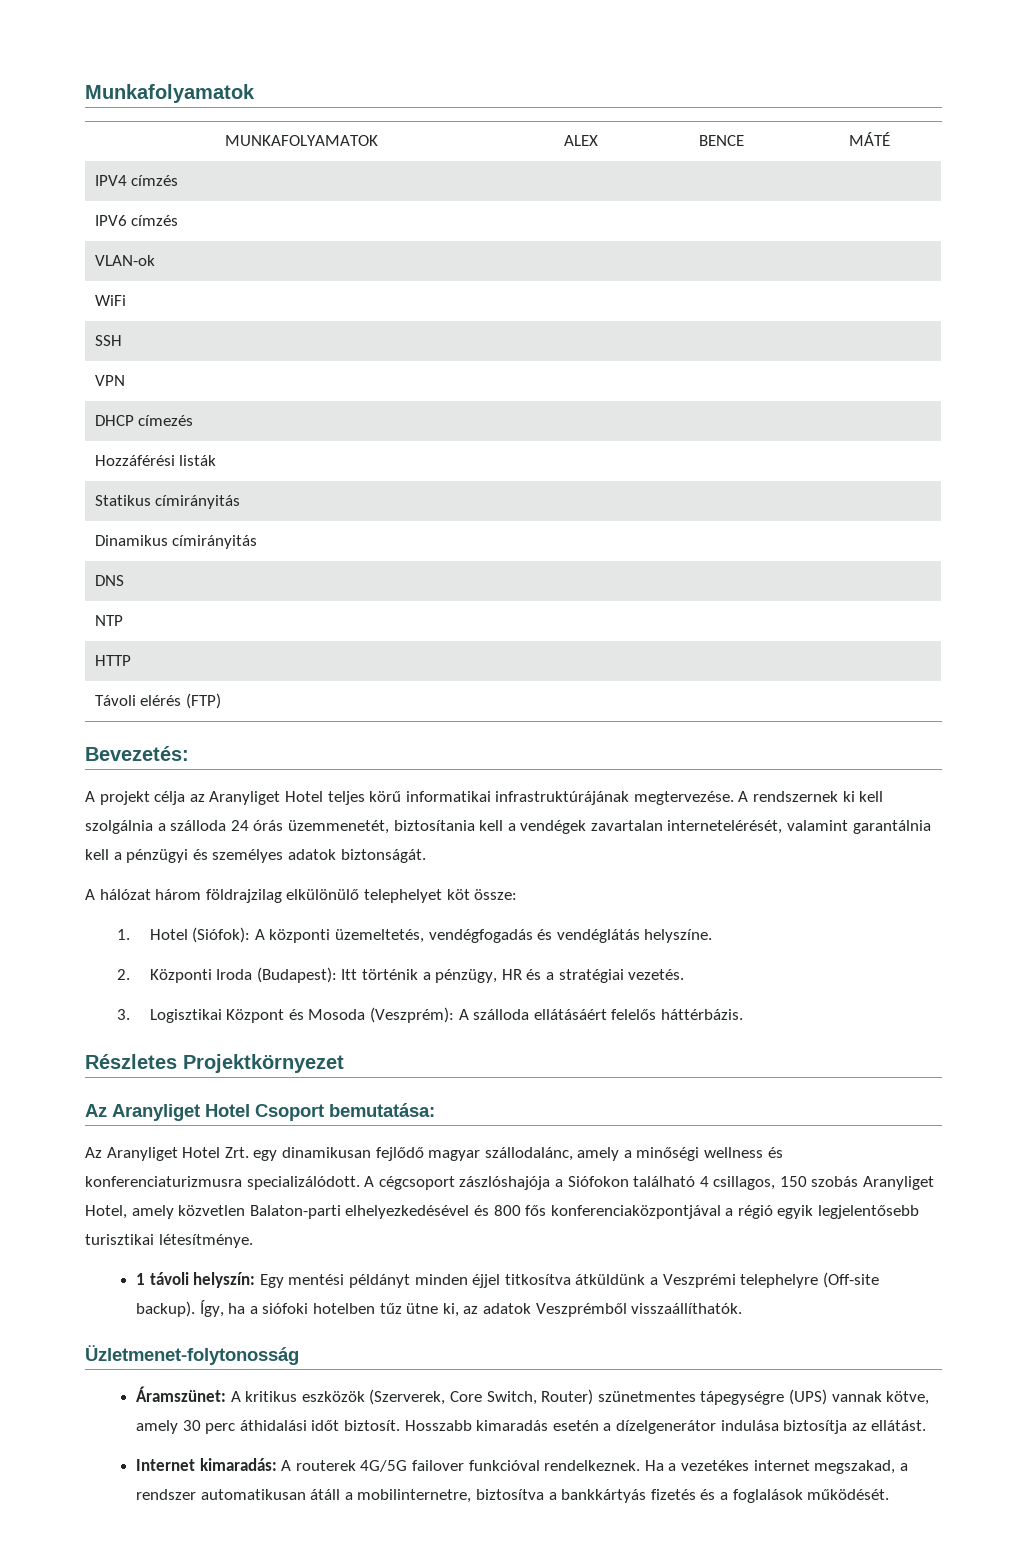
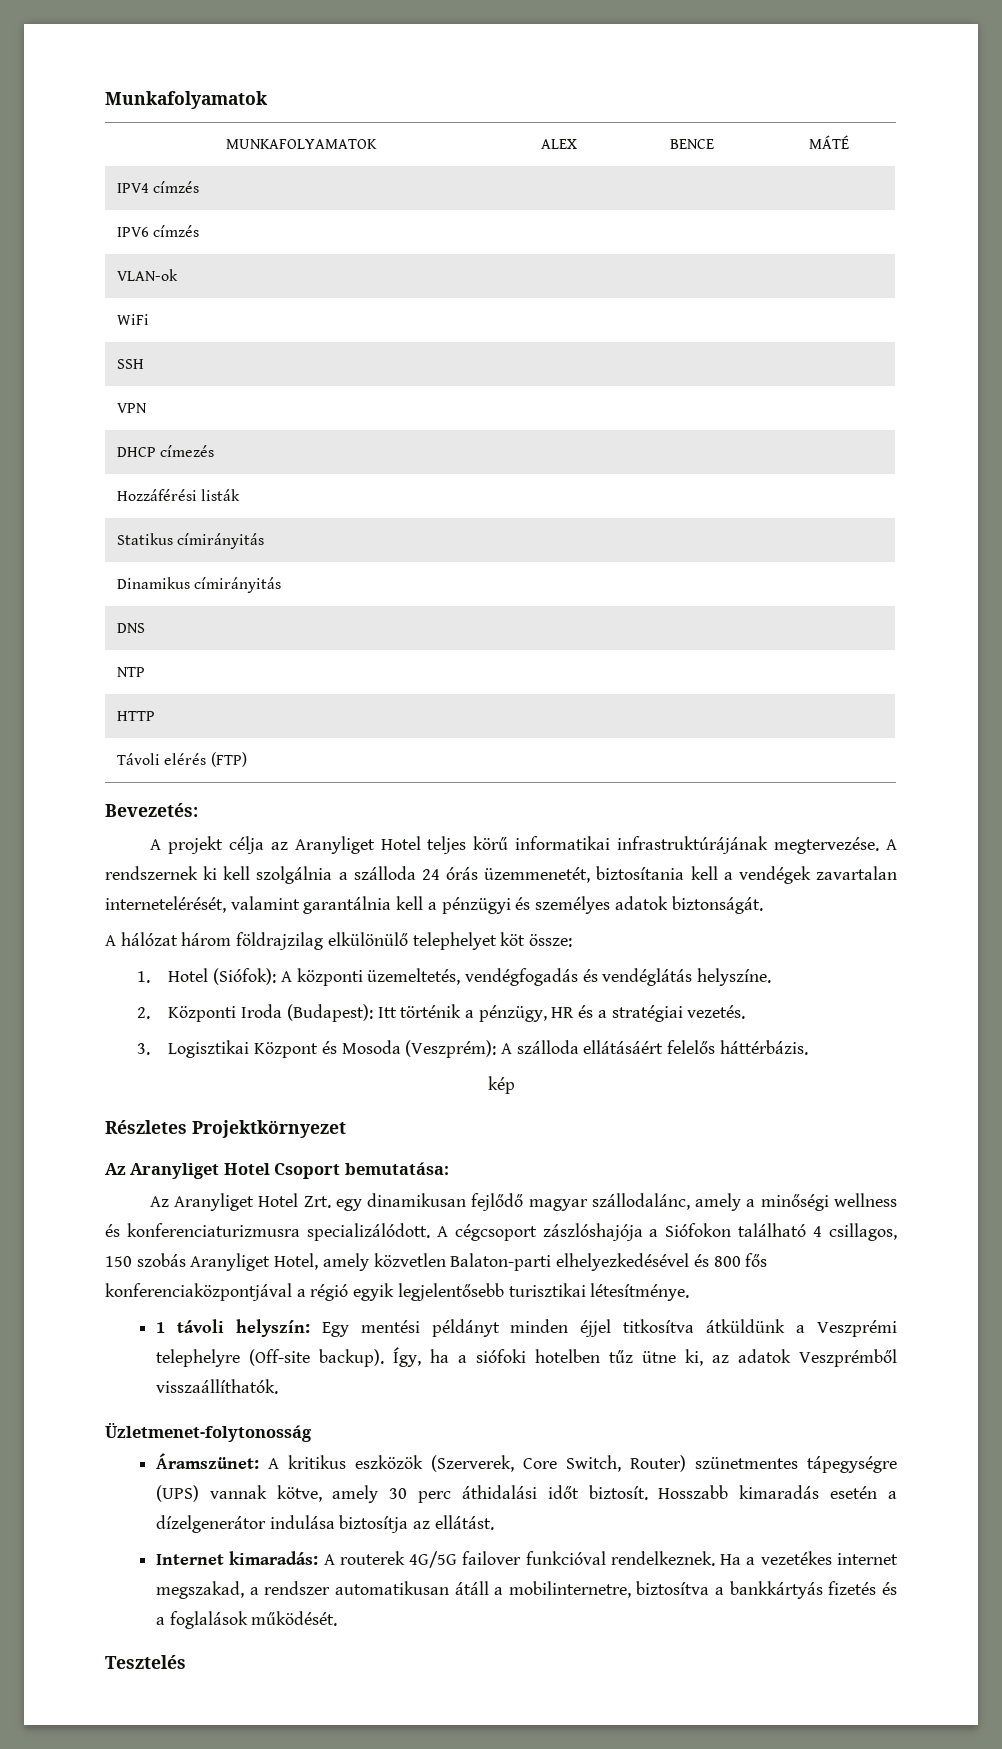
(744, 1014) none -> [487,1076,515,1094] // kép
(890, 1494) none -> [105,1655,186,1669] // Tesztelés

